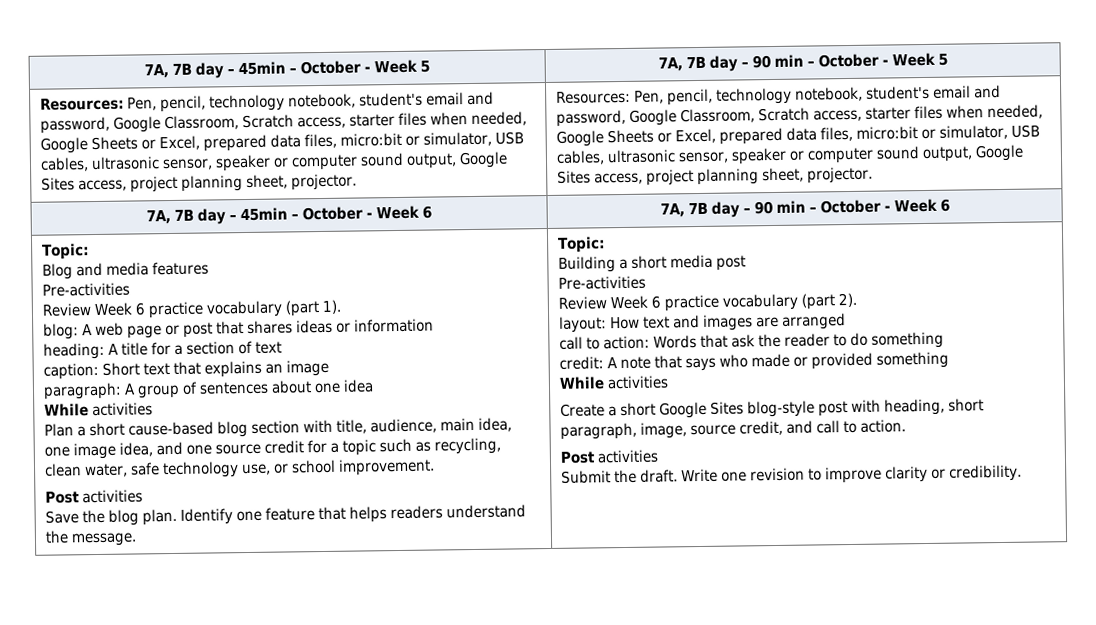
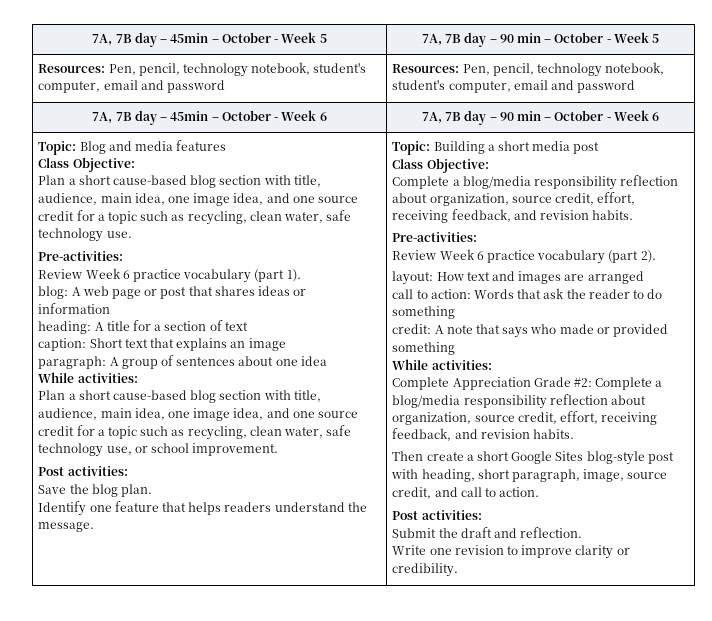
[425,91,494,106] [39,111,527,134] [39,131,524,154] [39,151,508,172] [40,173,357,193] [555,84,1001,106] [555,104,1043,127] [555,124,1040,147] [555,144,1024,165] [556,166,873,186] email and password, Google Classroom, Scratch access, starter files when needed, Google Sheets or Excel, prepared data files, micro:bit or simulator, USB cables, ultrasonic sensor, speaker or computer sound output, Google Sites access, project planning sheet, projector. | Resources: Pen, pencil, technology notebook, student's email and password, Google Classroom, Scratch access, starter files when needed, Google Sheets or Excel, prepared data files, micro:bit or simulator, USB cables, ultrasonic sensor, speaker or computer sound output, Google Sites access, project planning sheet, projector. -> [38,80,225,93] [392,62,665,77] [392,80,636,93] computer, email and password | Resources: Pen, pencil, technology notebook, student's computer, email and password
(89, 251) // -> (77, 148) none
[41,282,130,297] Pre-activities -> [38,157,135,172] [38,175,321,188] [38,193,359,206] [38,210,352,225] [38,228,132,242] [38,251,124,261] Class Objective: // Plan a short cause-based blog section with title, audience, main idea, one image idea, and one source credit for a topic such as recycling, clean water, safe technology use. // Pre-activities:
[91,402,153,417] activities -> [77,373,138,383] activities:
[81,489,143,504] activities -> [67,466,128,476] activities:
(177, 517) none -> (152, 490) //
(605, 244) // -> (431, 148) none
[557,275,646,290] Pre-activities -> [392,158,489,173] [392,175,679,190] [392,192,636,206] [392,209,634,223] [392,232,478,242] Class Objective: // Complete a blog/media responsibility reflection about organization, source credit, effort, receiving feedback, and revision habits. // Pre-activities:
[606,375,669,390] [559,403,605,417] activities // Create -> [431,360,492,370] [392,377,663,390] [392,394,646,409] [392,411,658,425] [392,428,574,441] [392,451,464,461] activities: // Complete Appreciation Grade #2: Complete a blog/media responsibility reflection about organization, source credit, effort, receiving feedback, and revision habits. // Then create
[596,449,659,464] activities -> [421,510,482,520] activities:
[639,469,678,483] draft. -> [460,527,583,538] draft and reflection. //

